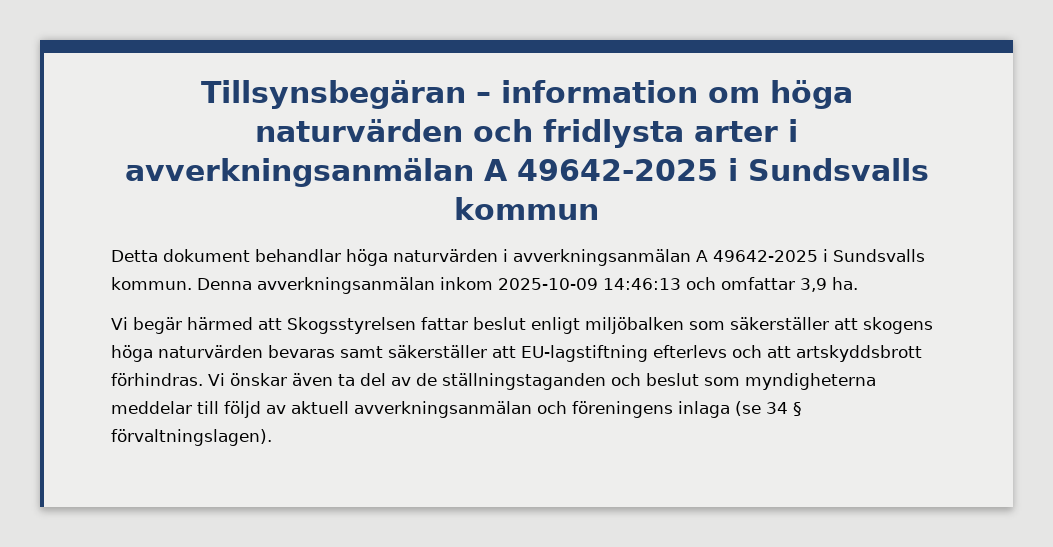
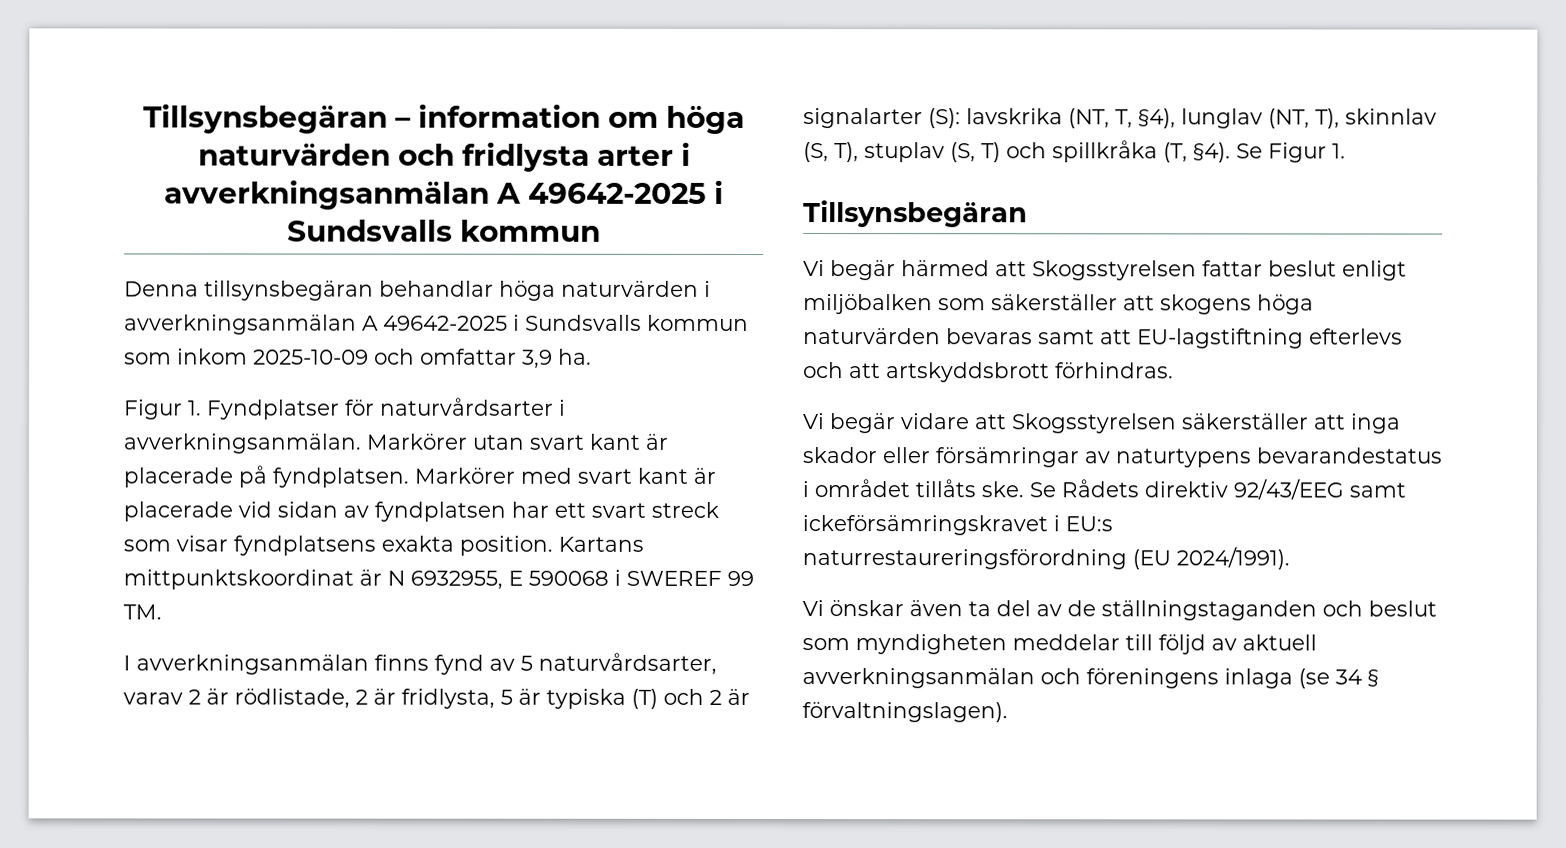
[111,249,250,262] Detta dokument -> [124,280,374,301] Denna tillsynsbegäran
[111,277,435,294] kommun. Denna avverkningsanmälan -> [647,314,749,331] [124,352,172,365] kommun som
[603,278,681,290] 14:46:13 -> (369, 357) none
(858, 283) none -> [124,397,566,420] [123,433,668,454] [123,465,716,488] [123,501,719,522] [123,535,644,556] [123,569,754,590] [123,604,162,620] [123,652,717,675] [123,688,750,709] [803,108,1437,129] [803,140,1346,163] [803,200,1028,228] // Figur 1. Fyndplatser för naturvårdsarter i avverkningsanmälan. Markörer utan svart kant är placerade på fyndplatsen. Markörer med svart kant är placerade vid sidan av fyndplatsen har ett svart streck som visar fyndplatsens exakta position. Kartans mittpunktskoordinat är N 6932955, E 590068 i SWEREF 99 TM. // I avverkningsanmälan finns fynd av 5 naturvårdsarter, varav 2 är rödlistade, 2 är fridlysta, 5 är typiska (T) och 2 är signalarter (S): lavskrika (NT, T, §4), lunglav (NT, T), skinnlav (S, T), stuplav (S, T) och spillkråka (T, §4). Se Figur 1. // Tillsynsbegäran
[388,345,487,358] säkerställer -> (1095, 337) none
(203, 379) none -> [802,413,1401,434] [802,447,1442,468] [802,478,1406,500] [802,515,1113,536] [802,546,1290,570] // Vi begär vidare att Skogsstyrelsen säkerställer att inga skador eller försämringar av naturtypens bevarandestatus i området tillåts ske. Se Rådets direktiv 92/43/EEG samt ickeförsämringskravet i EU:s naturrestaureringsförordning (EU 2024/1991). //
[745,373,876,390] myndigheterna -> [855,634,1007,655] myndigheten

